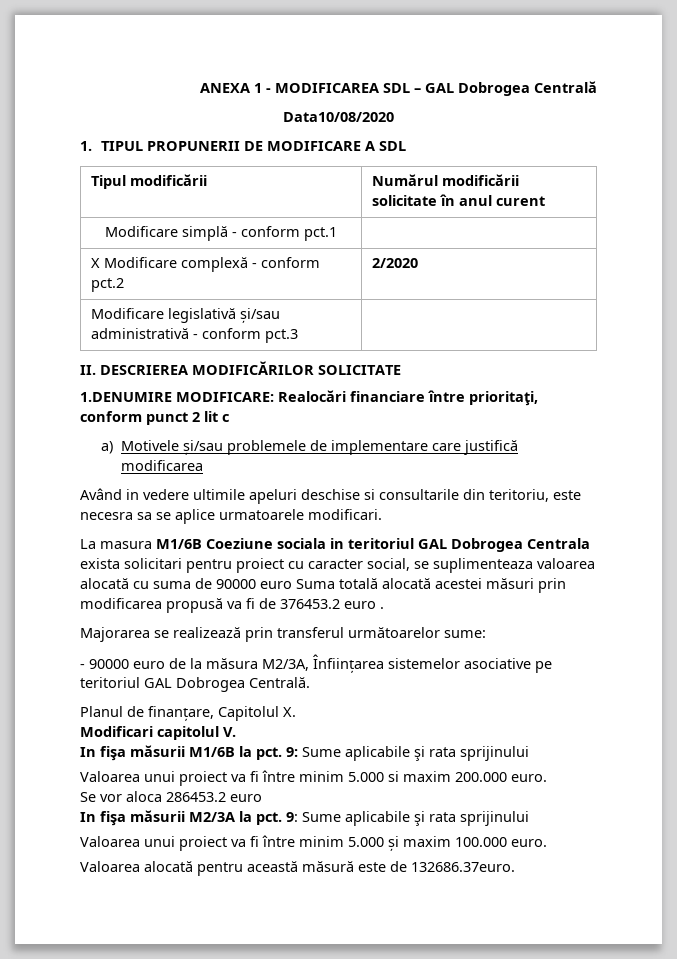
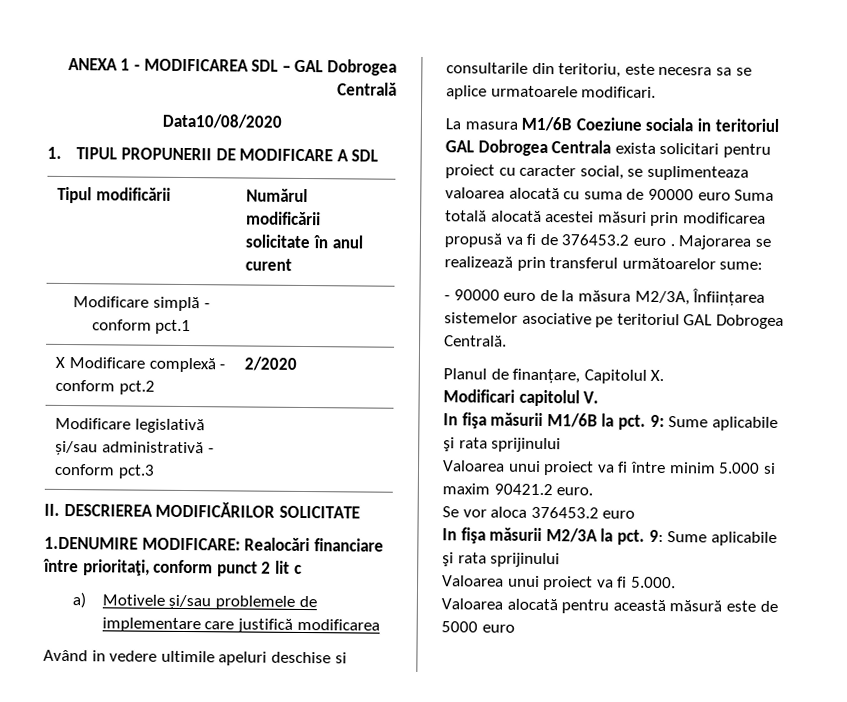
(384, 608) // -> (675, 245) none
[455,772,507,782] 200.000 -> [493,483,553,496] 90421.2
[166,792,226,802] 286453.2 -> [530,506,599,519] 376453.2
[262,835,547,851] între minim 5.000 și maxim 100.000 euro. -> [630,576,676,589] 5.000.
[411,862,515,872] 132686.37euro. -> [441,621,515,633] 5000 euro

